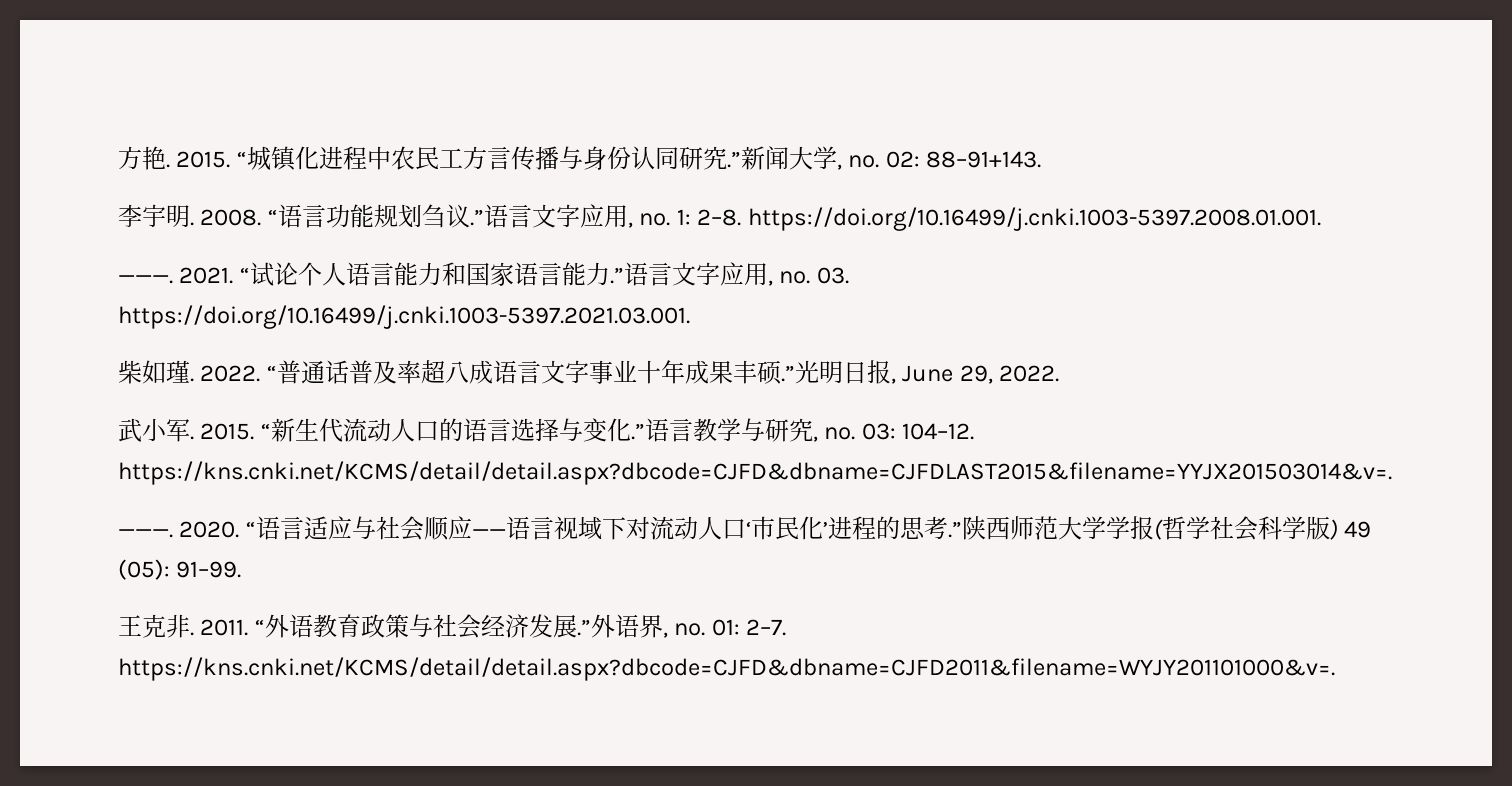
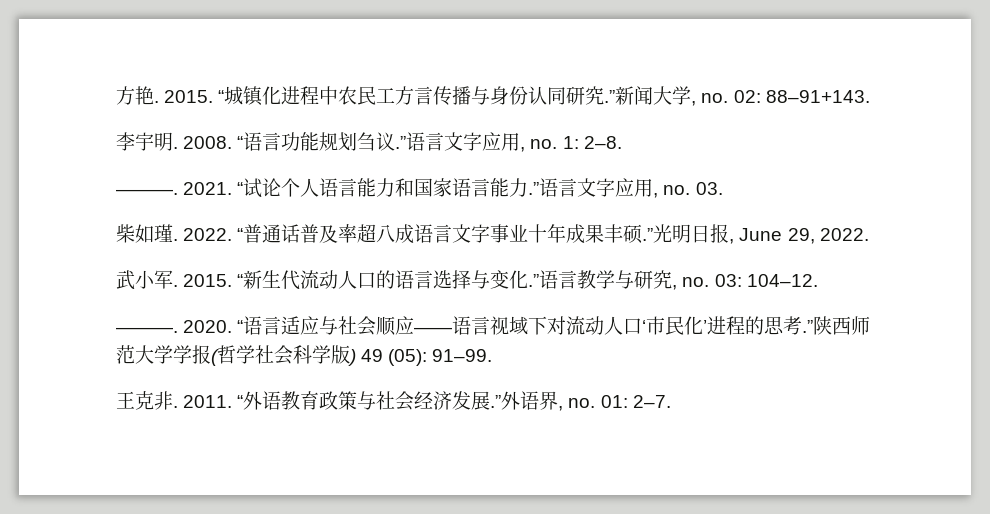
[747,207,1321,231] https://doi.org/10.16499/j.cnki.1003-5397.2008.01.001. -> (622, 142) none
[118,305,690,329] https://doi.org/10.16499/j.cnki.1003-5397.2021.03.001. -> (723, 188) none
[118,461,1392,485] https://kns.cnki.net/KCMS/detail/detail.aspx?dbcode=CJFD&dbname=CJFDLAST2015&filename=YYJX201503014&v=. -> (818, 280) none
[118,657,1335,681] https://kns.cnki.net/KCMS/detail/detail.aspx?dbcode=CJFD&dbname=CJFD2011&filename=WYJY201101000&v=. -> (671, 401) none

